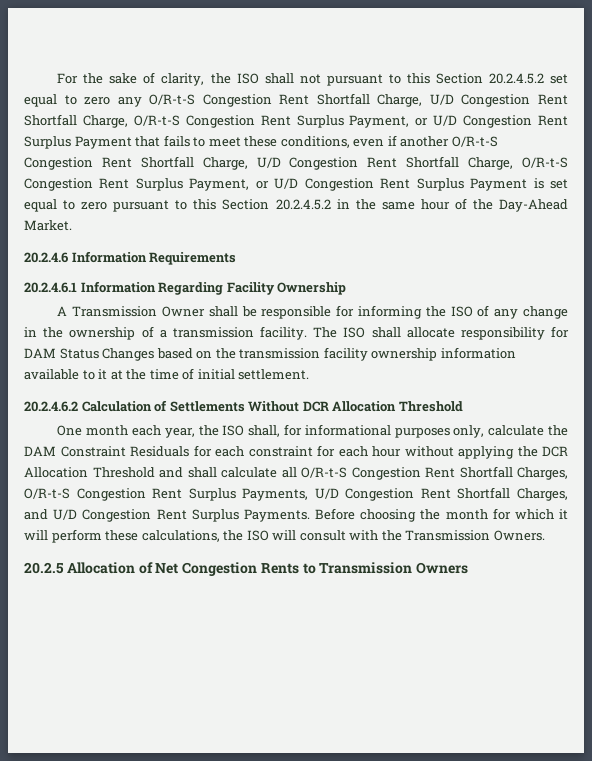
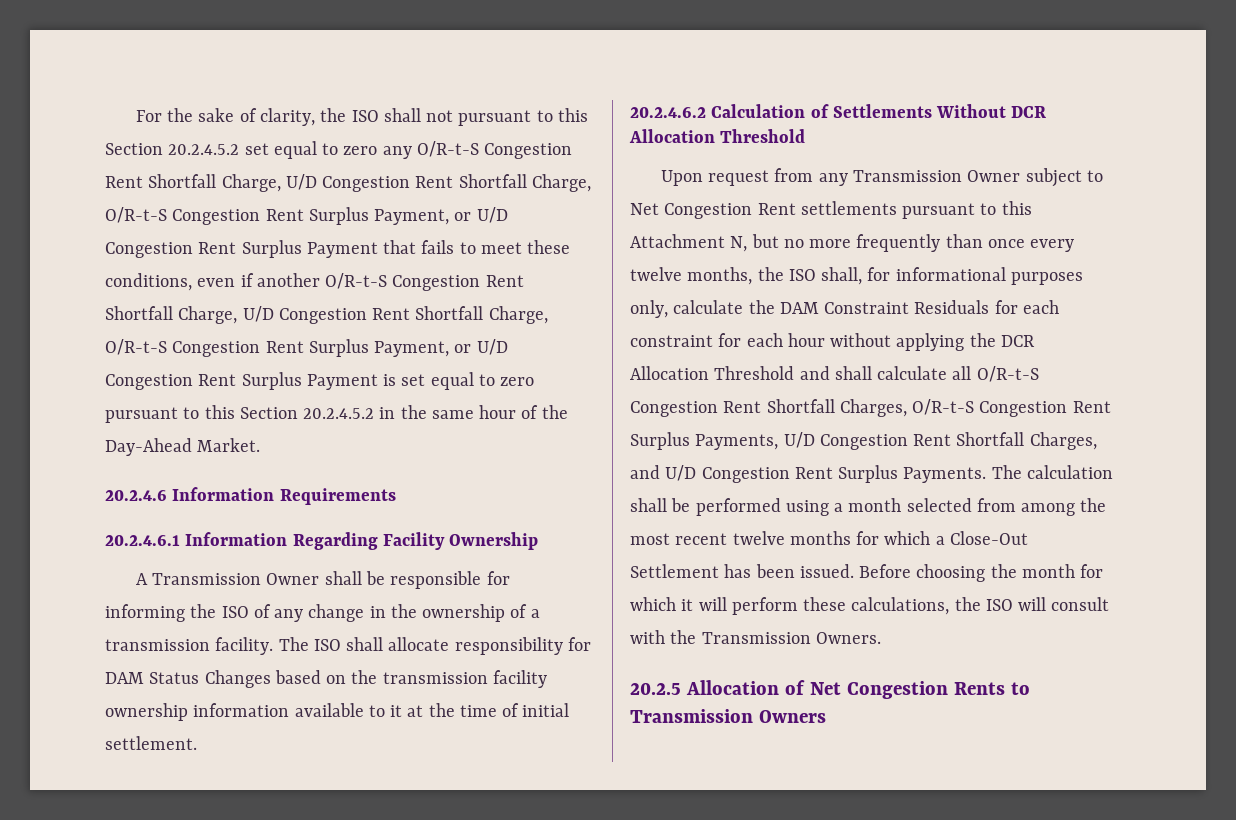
[57,425,195,438] One month each year, -> [660,168,1103,187] [630,201,1032,219] [630,234,1075,252] [630,267,753,285] Upon request from any Transmission Owner subject to Net Congestion Rent settlements pursuant to this Attachment N, but no more frequently than once every twelve months,
(310, 515) none -> [991,465,1113,479] [630,498,1107,516] [630,531,1028,545] [630,564,854,578] The calculation shall be performed using a month selected from among the most recent twelve months for which a Close-Out Settlement has been issued.

